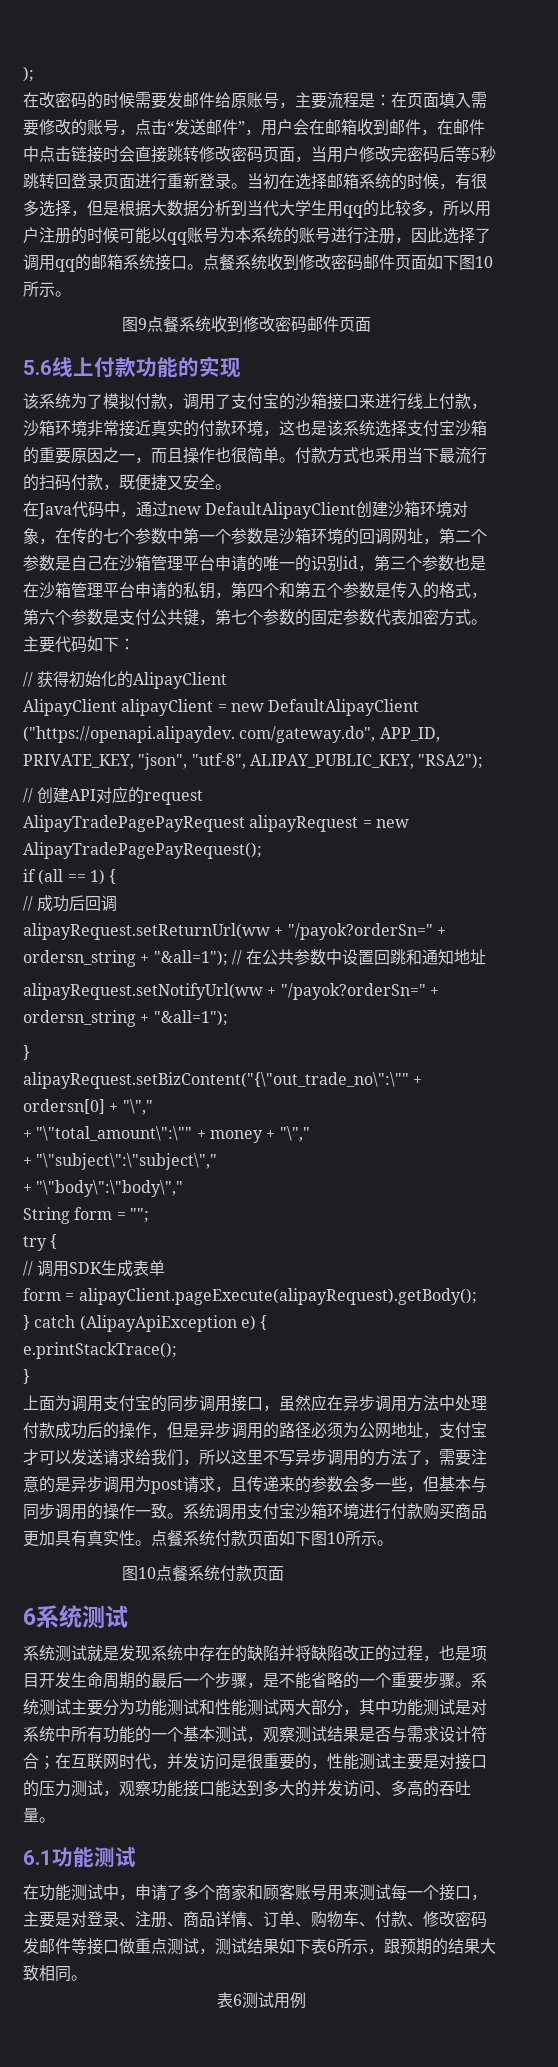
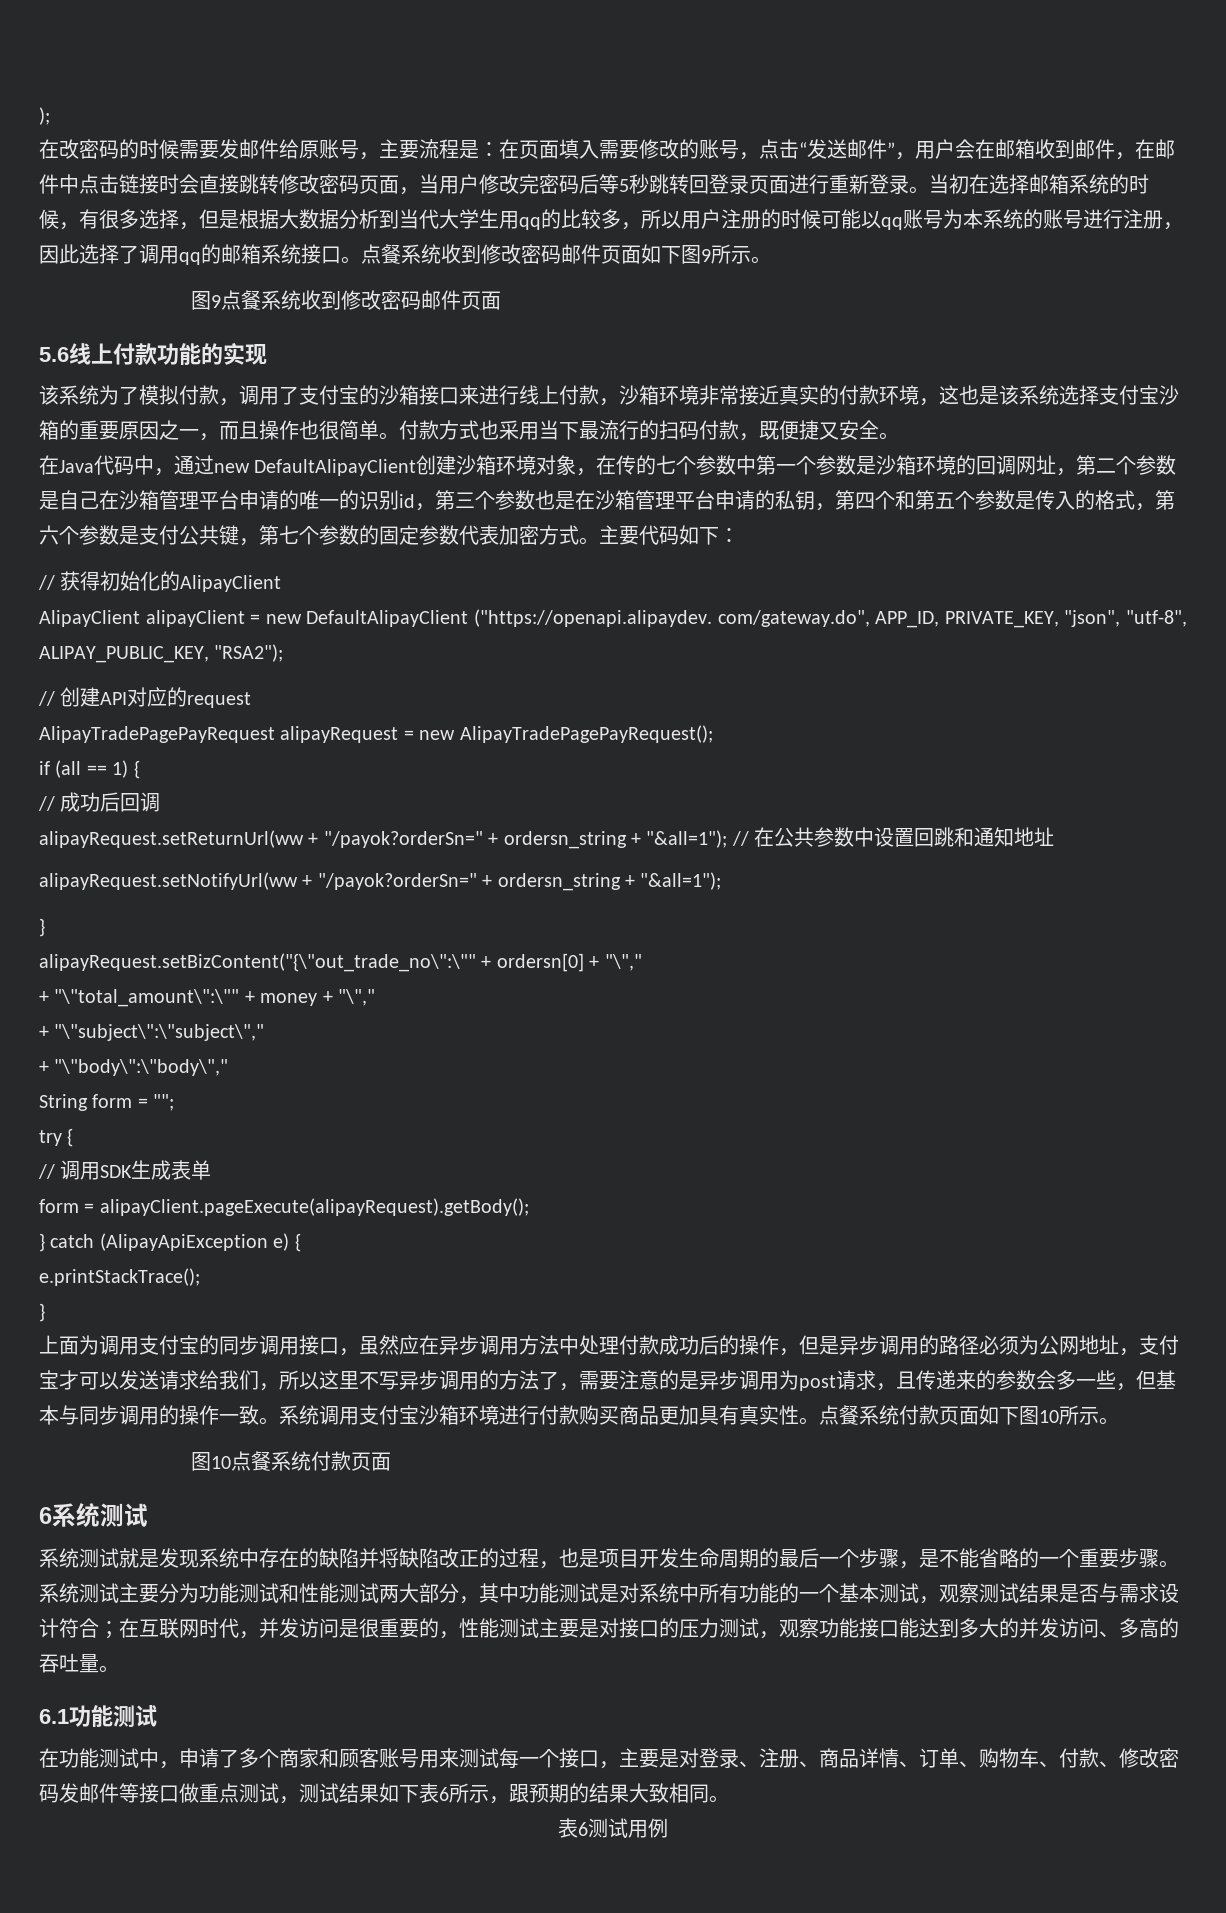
[475,256,493,268] 10 -> [701,249,711,262] 9

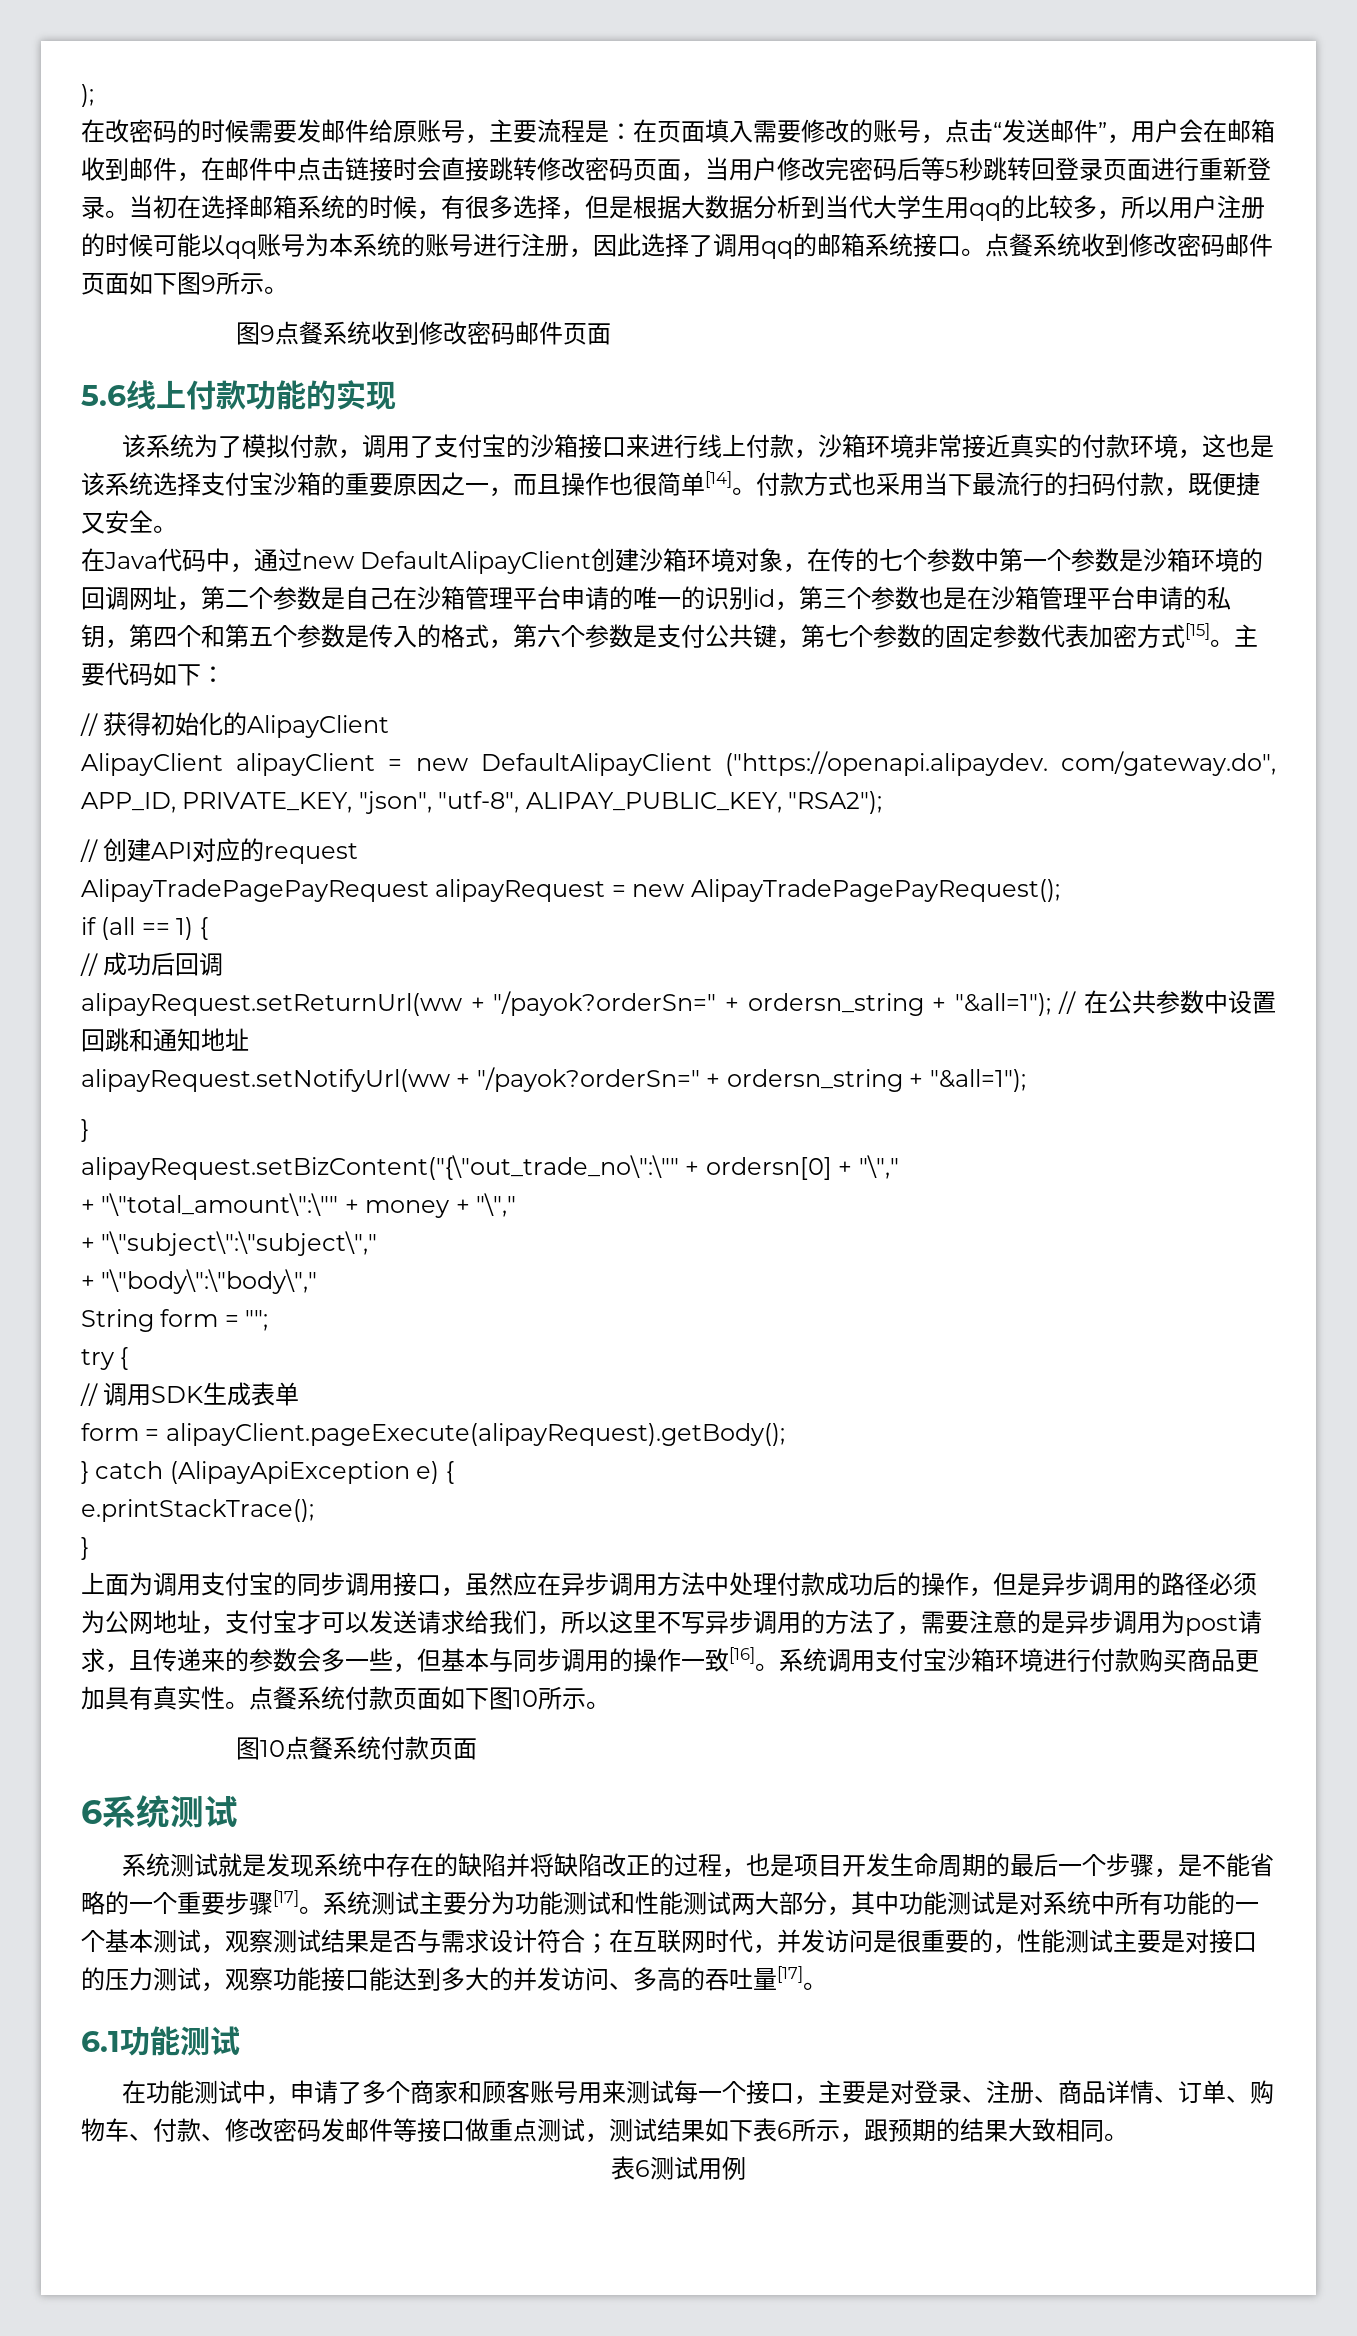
(379, 430) none -> [705,471,732,488] [14]
(579, 535) none -> [1185,623,1210,640] [15]
(259, 1415) none -> [729,1647,755,1664] [16]
(1159, 1558) none -> [273,1890,299,1907] [17]
(99, 1663) none -> [777,1966,803,1983] [17]

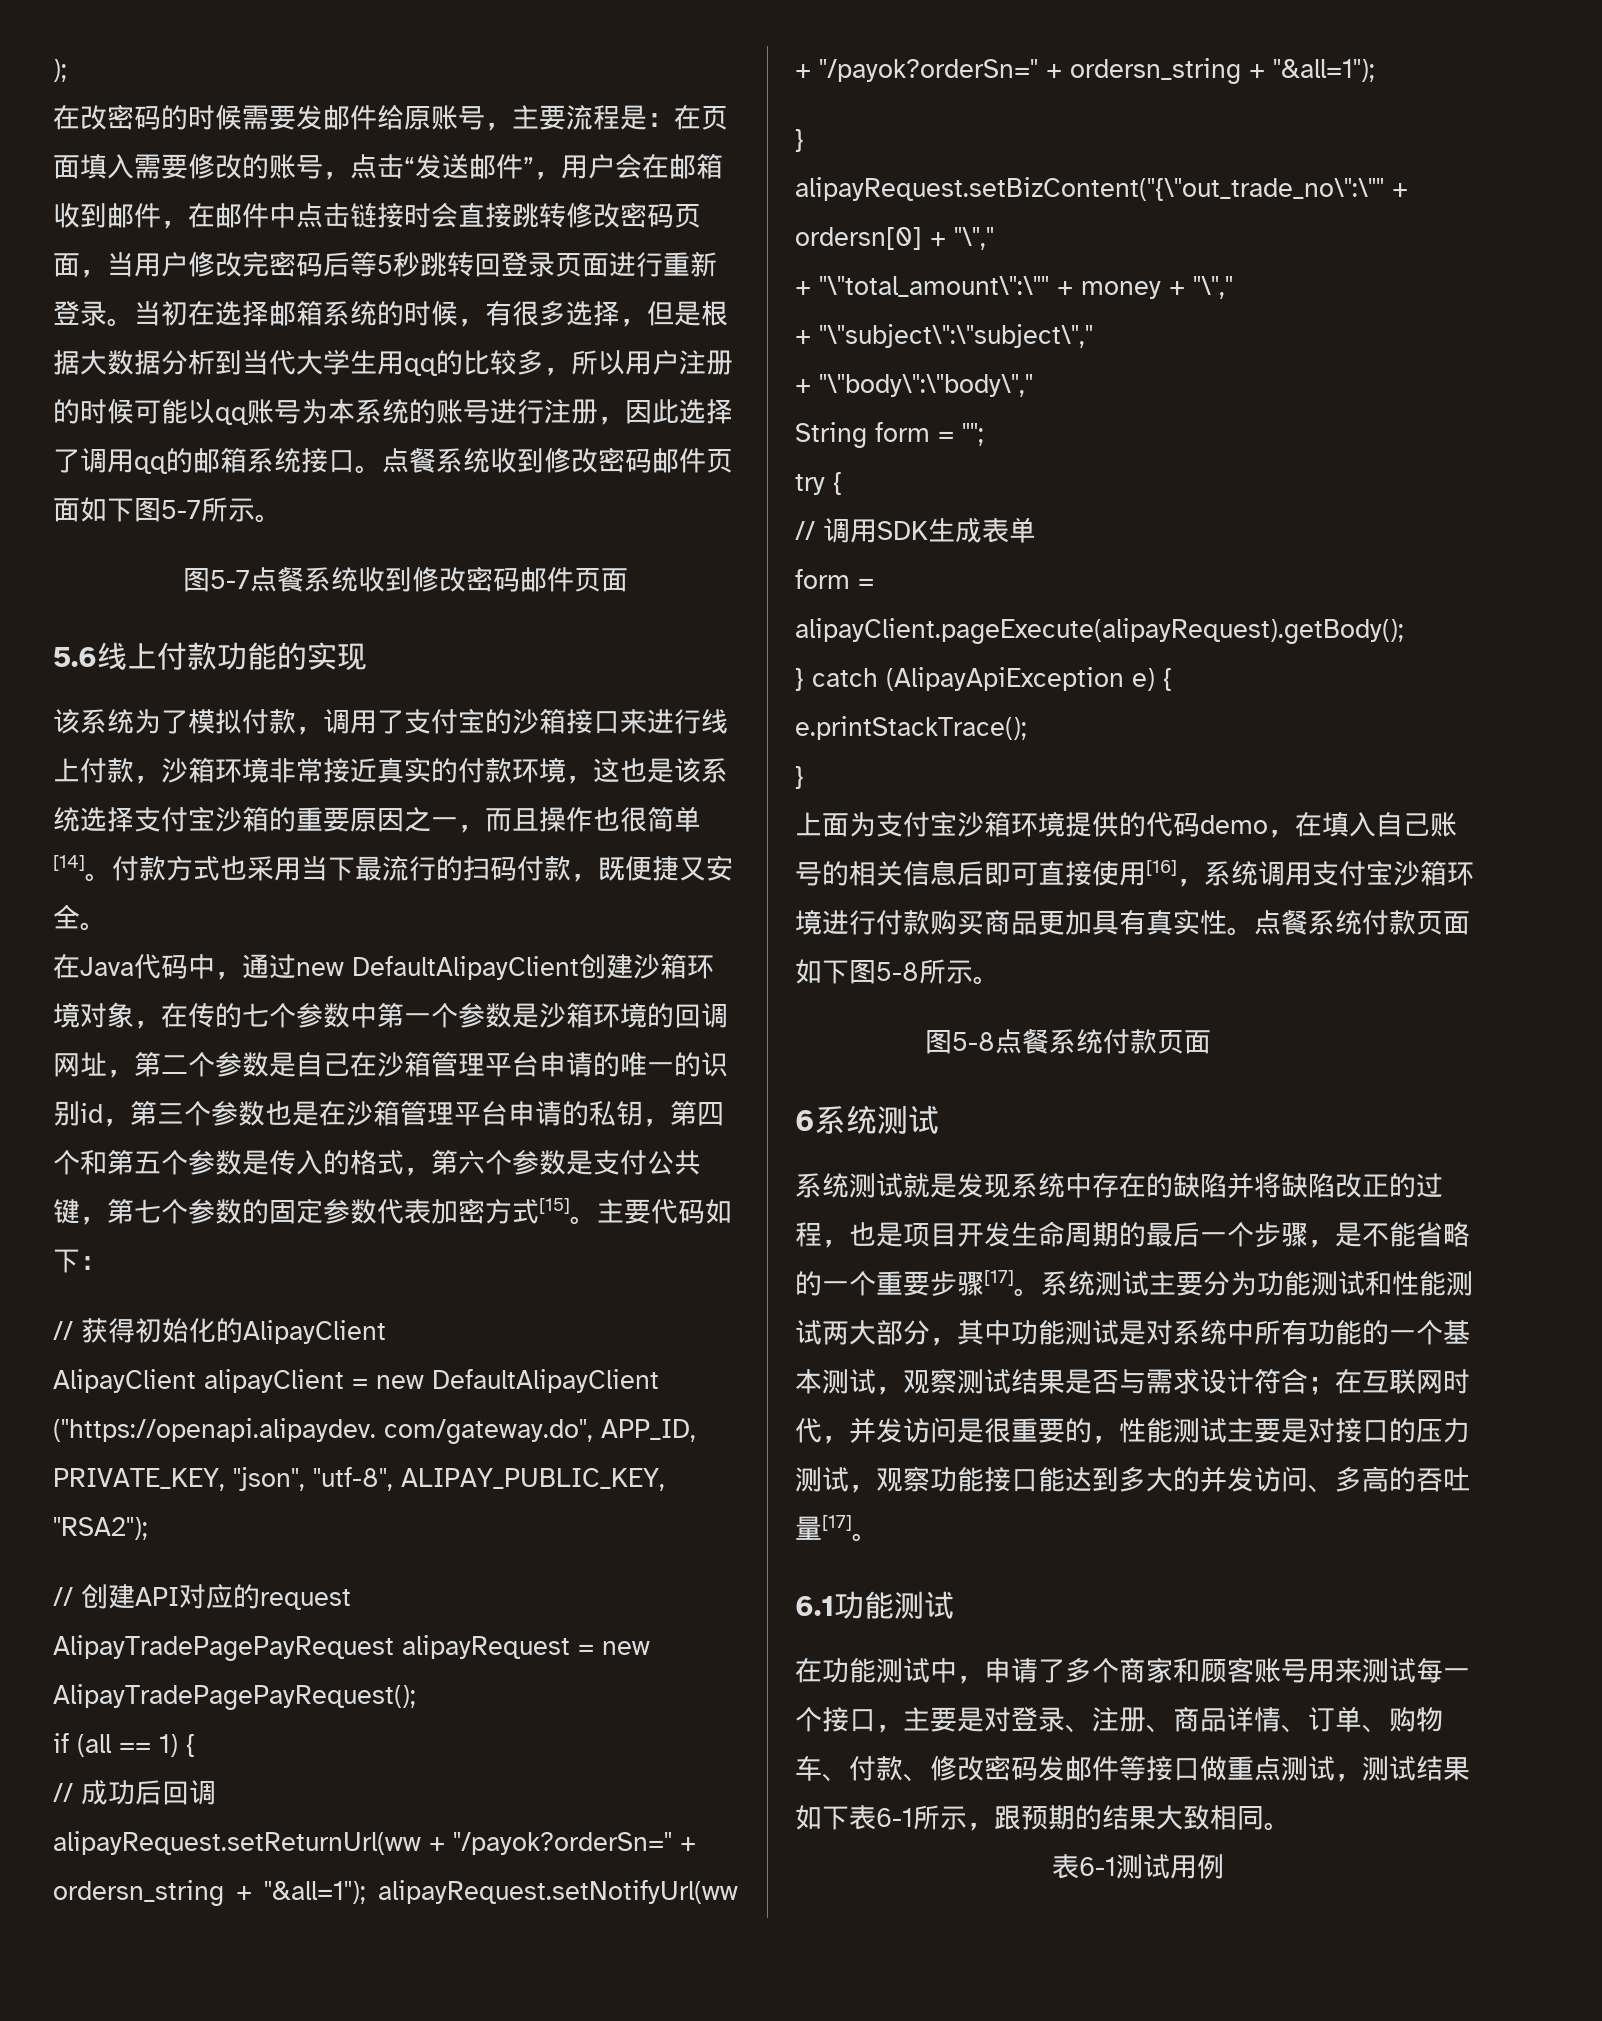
[201,271,288,295] [235,322,275,345] 9所示。 // 图9 -> [161,497,282,523] [182,568,250,592] 5-7所示。 // 图5-7
[1058,990,1276,1014] [81,1028,249,1052] // 在公共参数中设置回跳和通知地址 // -> (366, 1892) none
[153,1572,1257,1597] [81,1610,1262,1636] [81,1647,779,1673] 调用支付宝的同步调用接口，虽然应在异步调用方法中处理付款成功后的操作，但是异步调用的路径必须为公网地址，支付宝才可以发送请求给我们，所以这里不写异步调用的方法了，需要注意的是异步调用为post请求，且传递来的参数会多一些，但基本与同步调用的操作一致[16]。 -> [876,811,1457,838] [795,860,1177,886] [1177,878,1204,887] 支付宝沙箱环境提供的代码demo，在填入自己账号的相关信息后即可直接使用[16]，
[513,1686,610,1710] [235,1737,285,1760] 10所示。 // 图10 -> [876,959,1000,985] [924,1030,995,1054] 5-8所示。 // 图5-8
[777,2122,792,2139] 6 -> [876,1808,913,1827] 6-1
[635,2160,650,2177] 6 -> [1078,1857,1116,1876] 6-1

